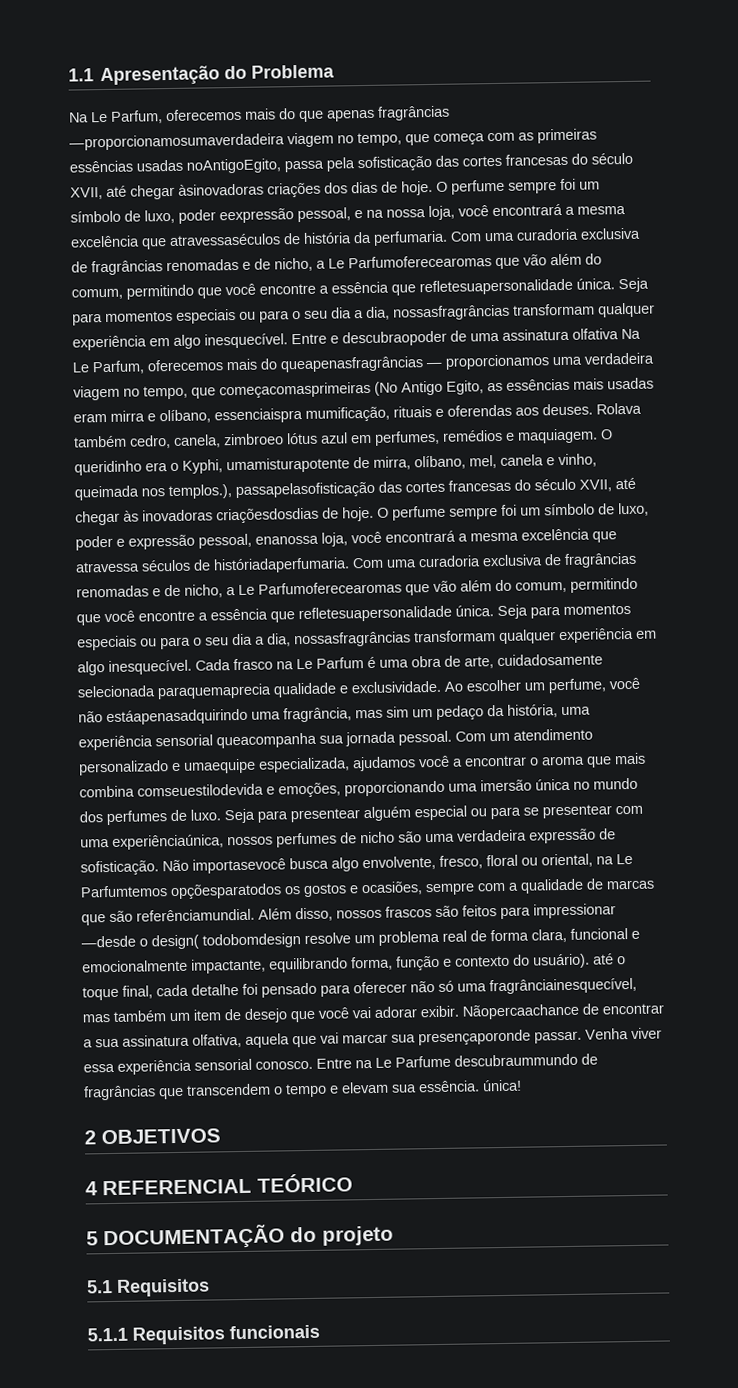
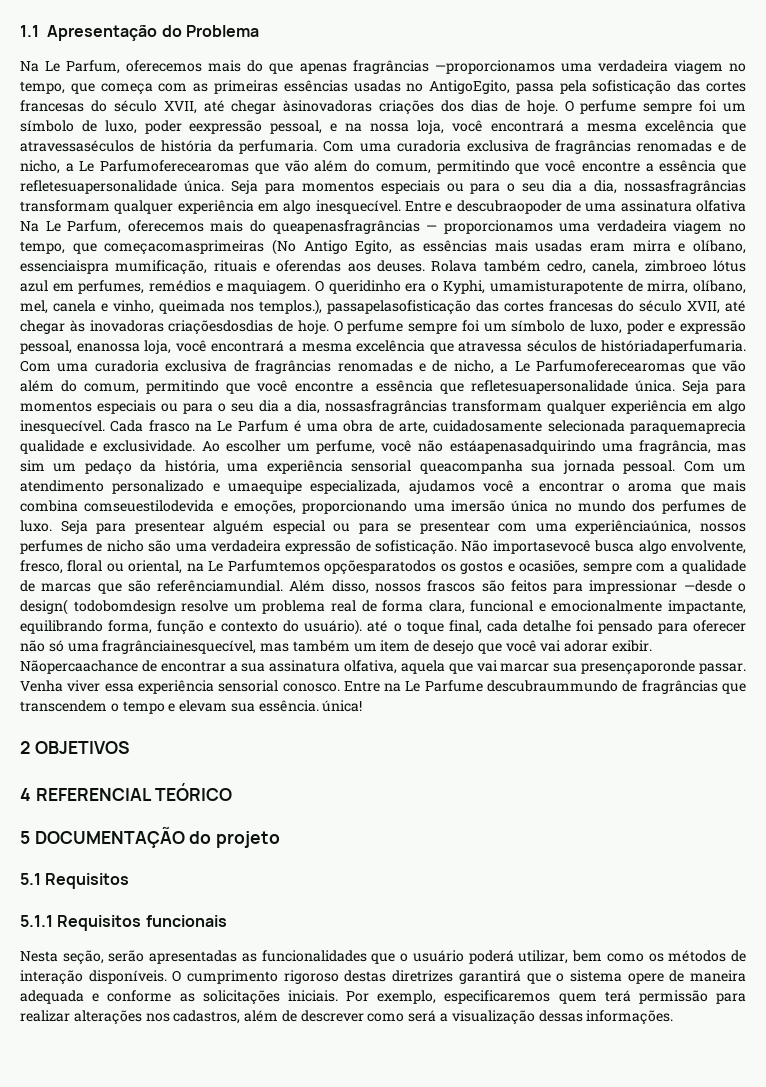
[69,133,285,151] —proporcionamosumaverdadeira -> [434,60,668,74] —proporcionamos uma verdadeira
[186,158,281,174] noAntigoEgito, -> [406,80,511,94] no AntigoEgito,
(320, 1332) none -> [20,950,747,965] [20,970,747,985] [20,990,746,1005] [20,1010,674,1025] // Nesta seção, serão apresentadas as funcionalidades que o usuário poderá utilizar, bem como os métodos de interação disponíveis. O cumprimento rigoroso destas diretrizes garantirá que o sistema opere de maneira adequada e conforme as solicitações iniciais. Por exemplo, especificaremos quem terá permissão para realizar alterações nos cadastros, além de descrever como será a visualização dessas informações.

